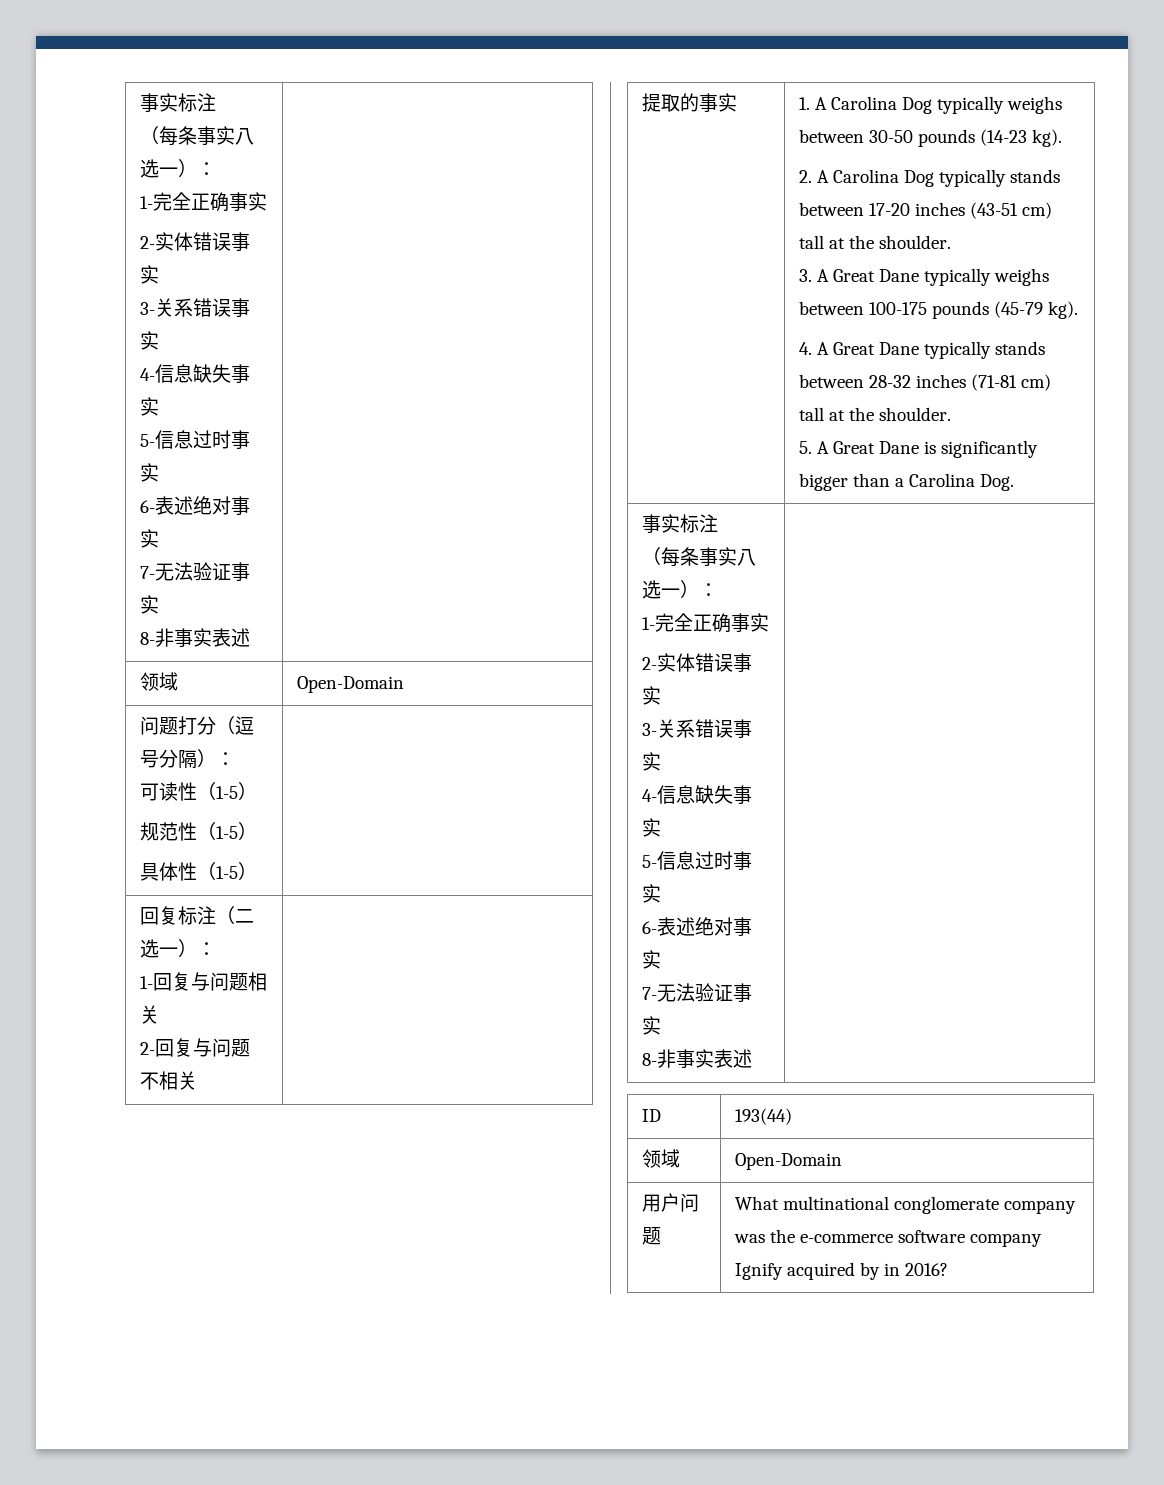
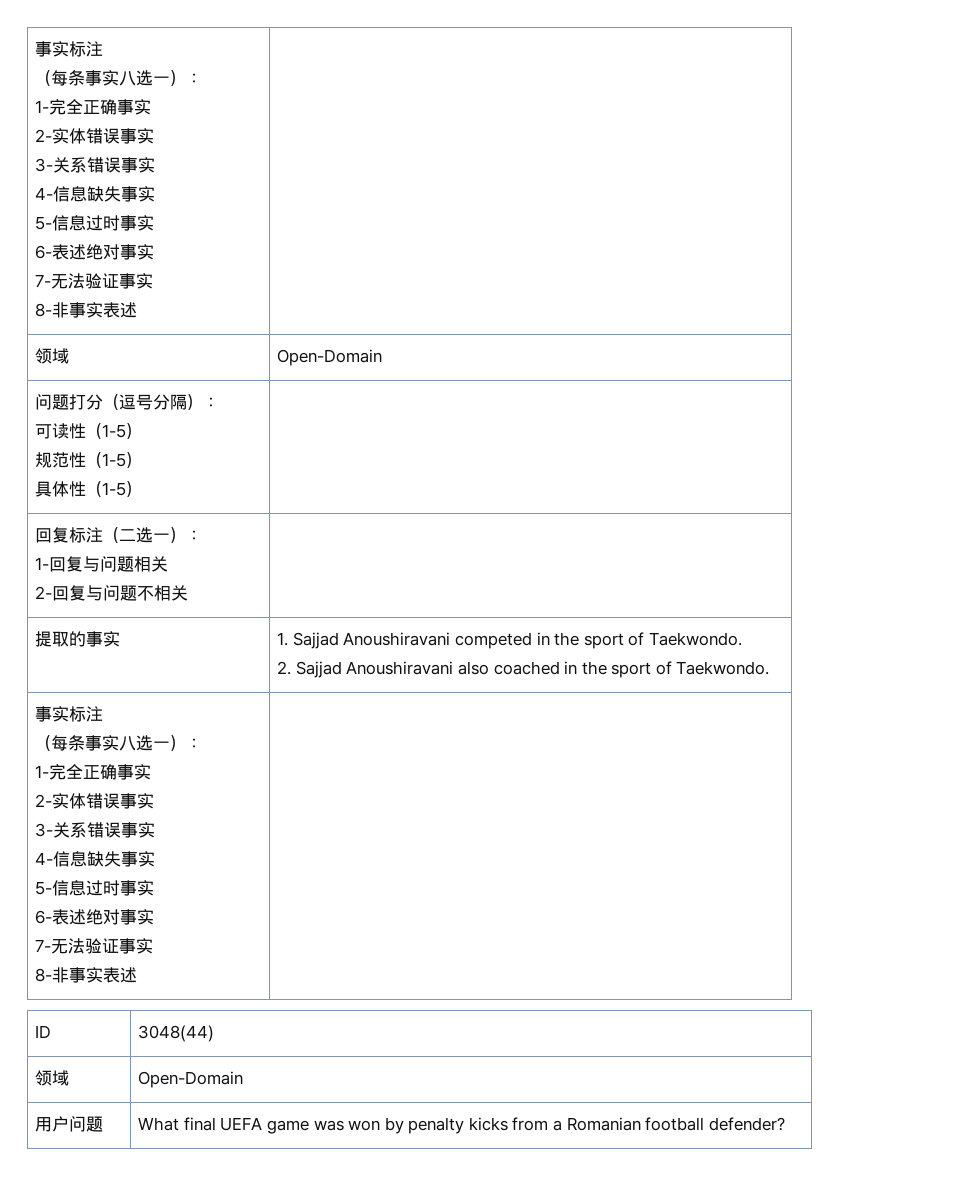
[814,96,1063,114] [798,129,1063,147] [798,169,1061,187] [798,202,1053,219] [798,235,951,249] [798,268,1050,286] [798,301,1079,319] [798,341,1046,359] [798,374,1052,391] [798,407,951,421] [798,440,1039,458] [798,473,1015,491] A Carolina Dog typically weighs between 30-50 pounds (14-23 kg). // 2. A Carolina Dog typically stands between 17-20 inches (43-51 cm) tall at the shoulder. // 3. A Great Dane typically weighs between 100-175 pounds (45-79 kg). // 4. A Great Dane typically stands between 28-32 inches (71-81 cm) tall at the shoulder. // 5. A Great Dane is significantly bigger than a Carolina Dog. -> [292,632,742,649] [277,661,770,678] Sajjad Anoushiravani competed in the sport of Taekwondo. // 2. Sajjad Anoushiravani also coached in the sport of Taekwondo.
[734,1108,792,1125] 193(44) -> [138,1025,215,1042] 3048(44)
[782,1196,1076,1214] [733,1229,1043,1247] [734,1262,949,1280] multinational conglomerate company was the e-commerce software company Ignify acquired by in 2016? -> [183,1117,785,1134] final UEFA game was won by penalty kicks from a Romanian football defender?

